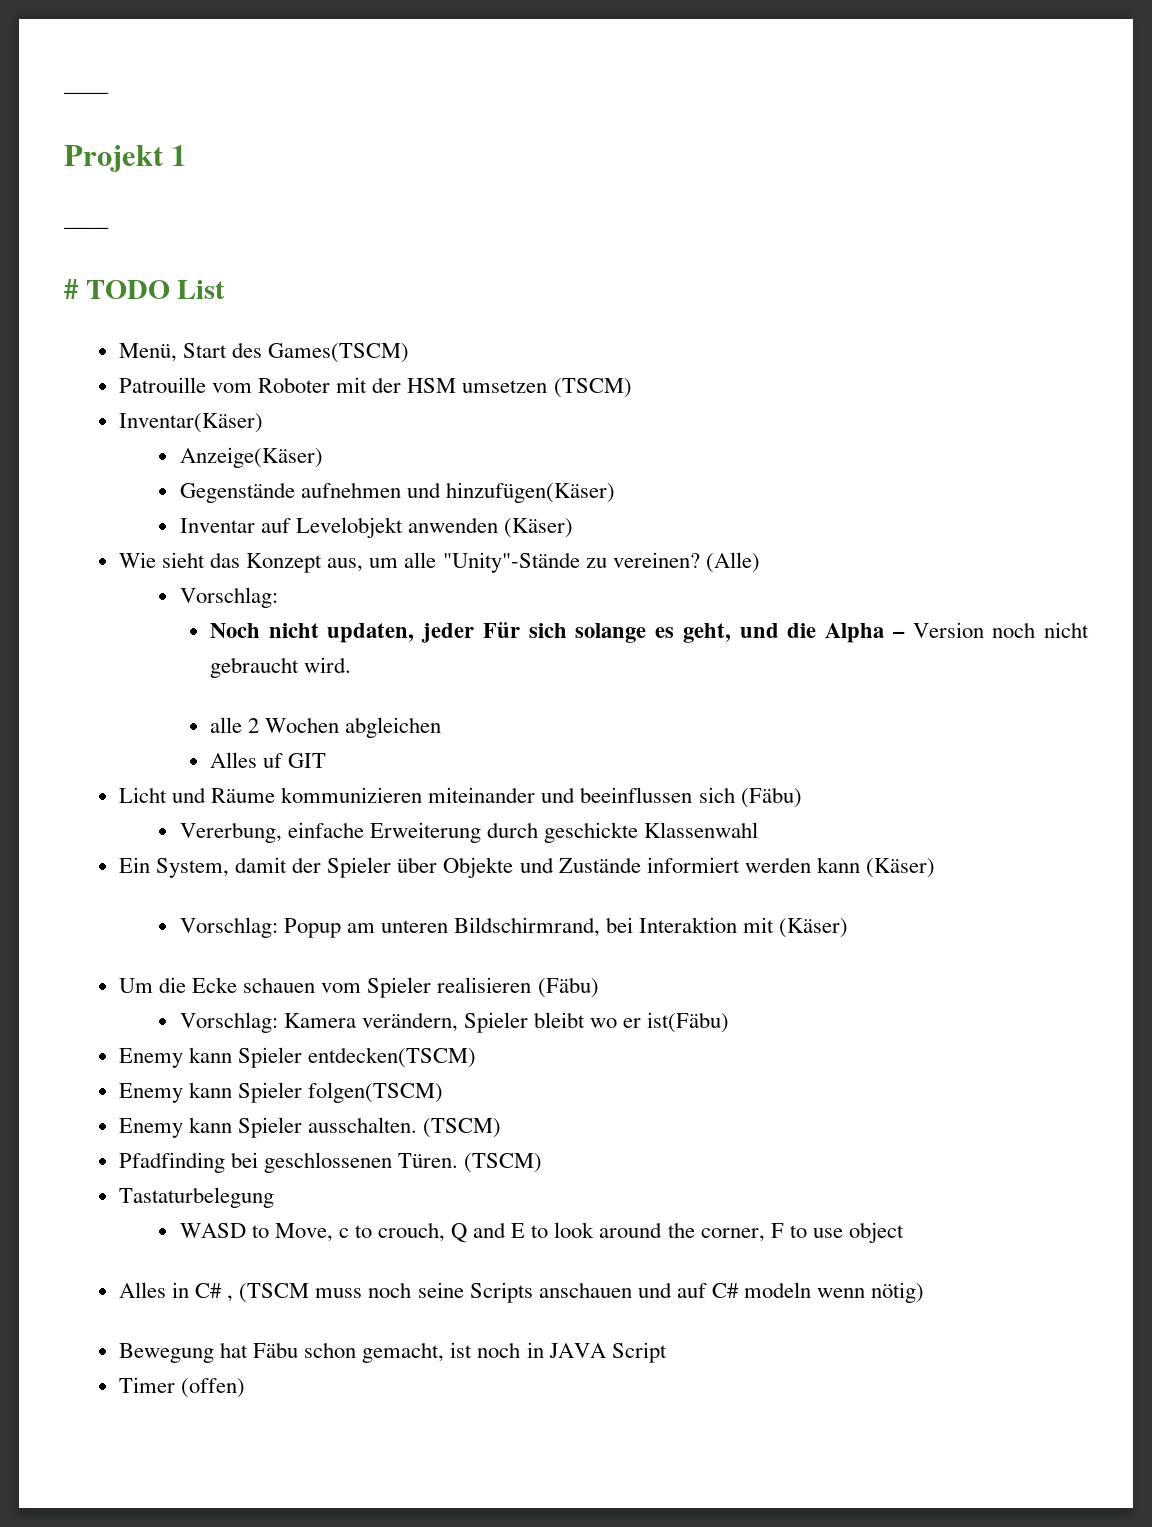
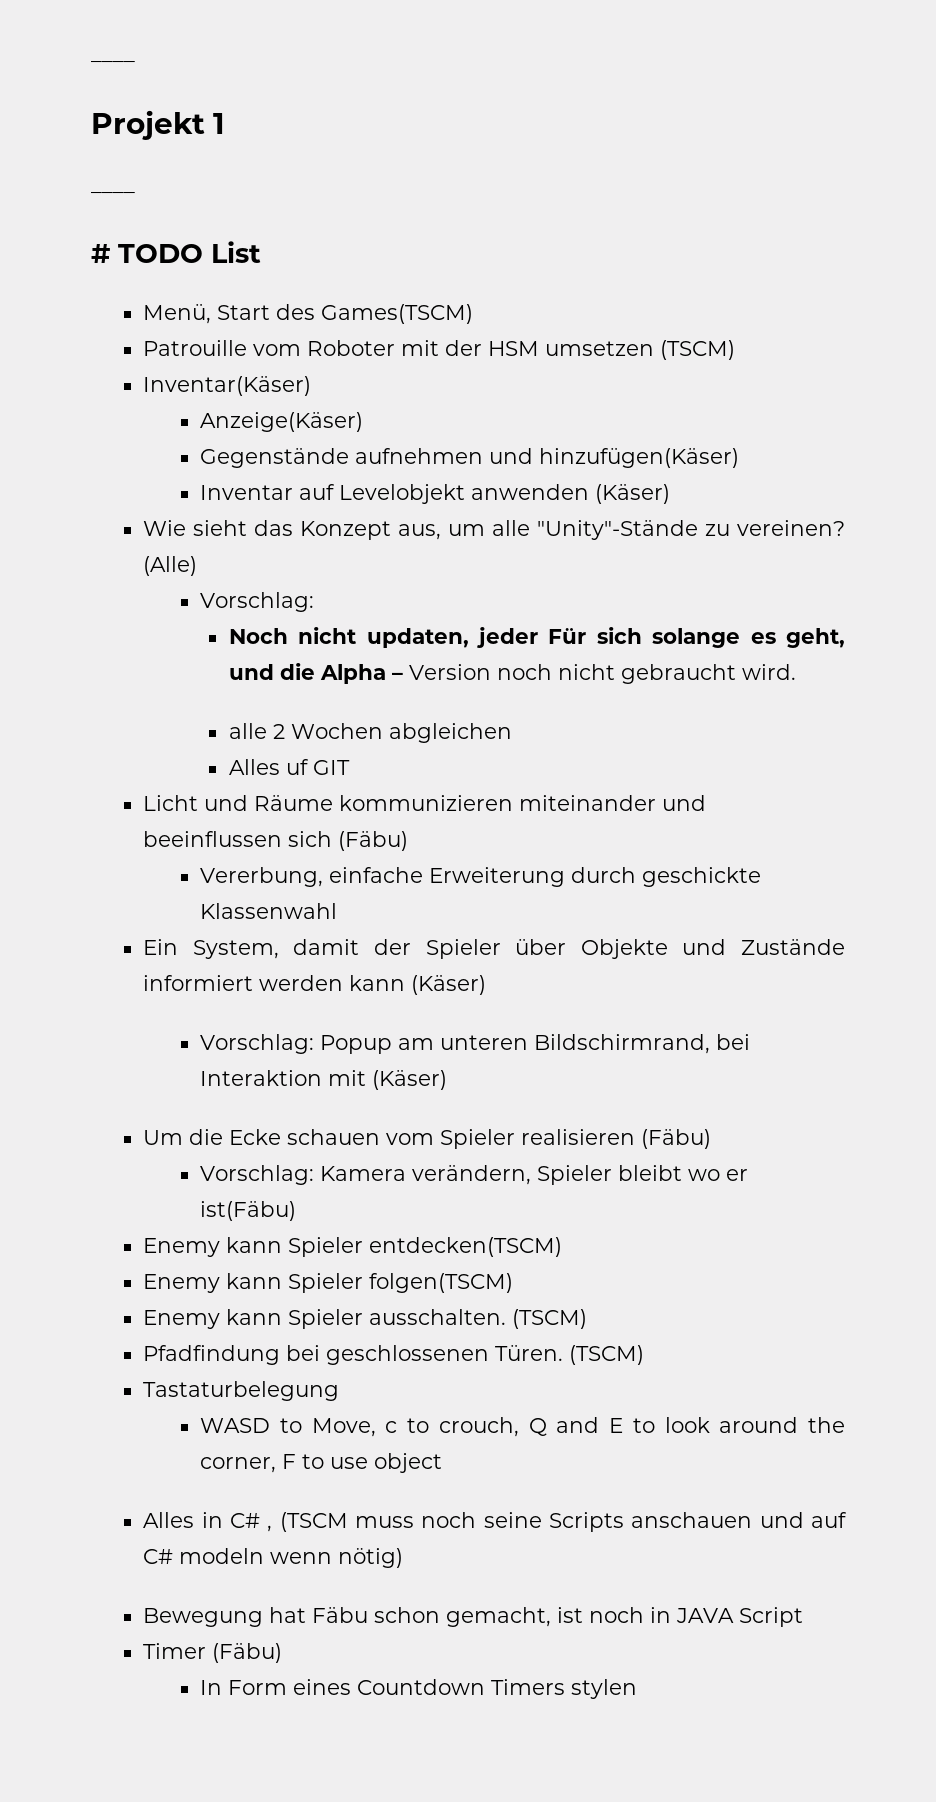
[119,1152,226,1173] Pfadfinding -> [143,1345,281,1365] Pfadfindung
[181,1378,246,1398] (offen) -> [212,1643,283,1663] [200,1679,638,1699] (Fäbu) // In Form eines Countdown Timers stylen

